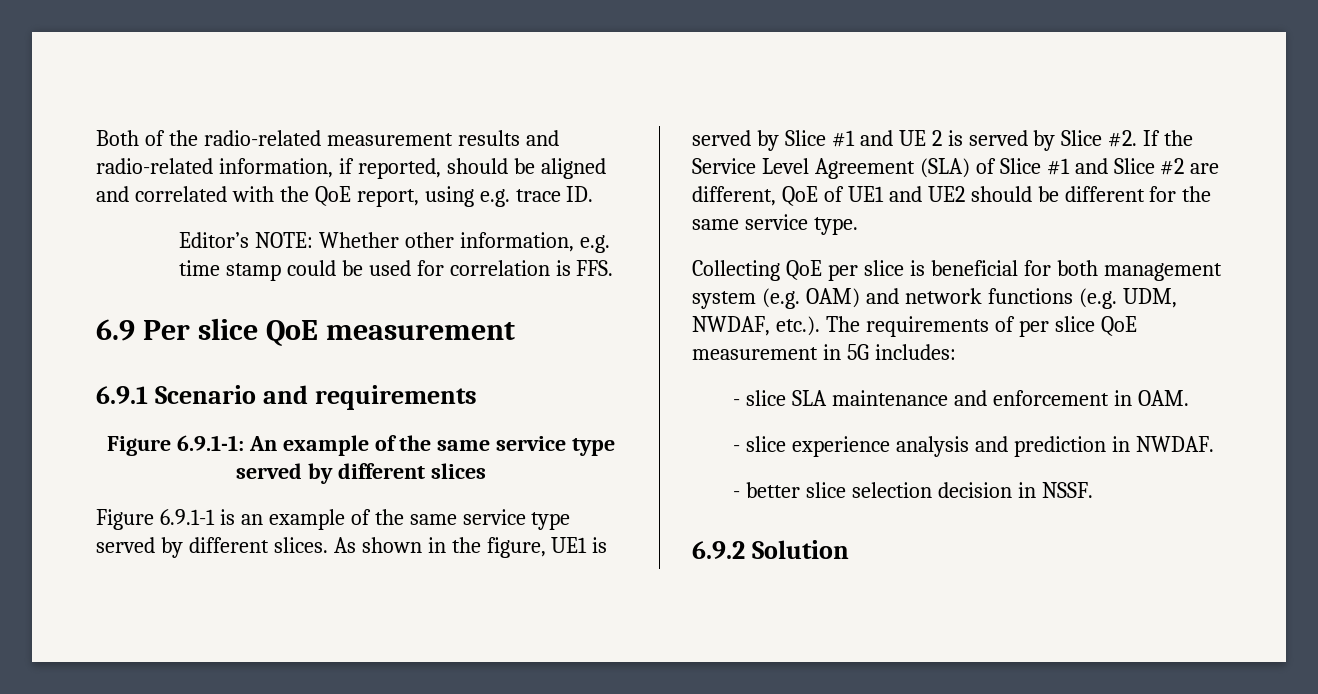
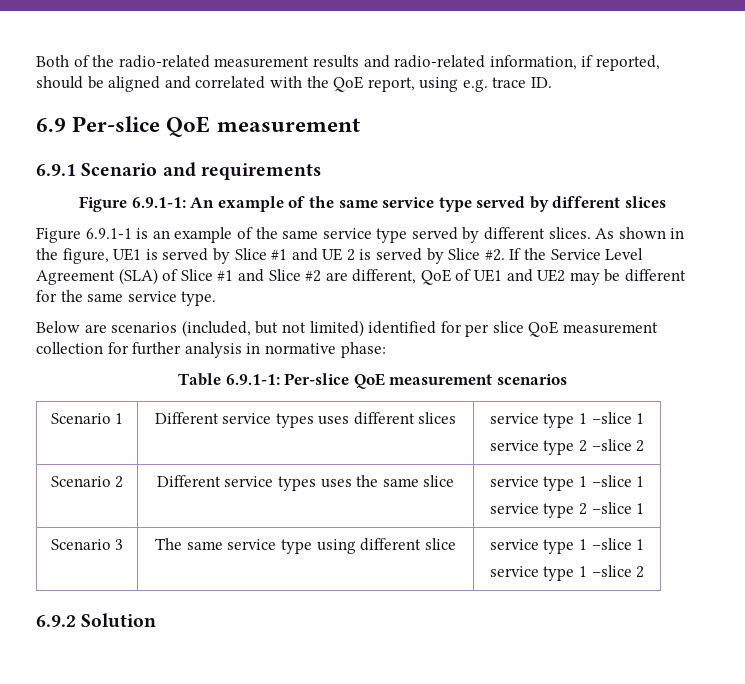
[178,232,610,253] [178,260,614,281] // Editor’s NOTE: Whether other information, e.g. time stamp could be used for correlation is FFS. -> (553, 82) none
[142,318,258,340] Per slice -> [72,116,161,132] Per-slice
[970,186,1032,202] should -> [569,272,600,285] may
[692,260,1222,281] [692,288,1177,309] [692,316,1137,337] [692,344,956,360] [733,390,1190,406] [733,436,1215,457] [733,482,1094,498] Collecting QoE per slice is beneficial for both management system (e.g. OAM) and network functions (e.g. UDM, NWDAF, etc.). The requirements of per slice QoE measurement in 5G includes: // - slice SLA maintenance and enforcement in OAM. // - slice experience analysis and prediction in NWDAF. // - better slice selection decision in NSSF. -> [36,320,659,337] [36,342,386,358] [178,373,567,389] [50,413,124,424] [154,412,457,428] [489,412,645,428] [489,439,645,455] [50,476,124,488] [156,475,455,491] [489,475,645,491] [489,502,645,518] [50,539,124,550] [155,538,456,554] [489,538,645,554] [489,565,645,581] Below are scenarios (included, but not limited) identified for per slice QoE measurement collection for further analysis in normative phase: // Table 6.9.1-1: Per-slice QoE measurement scenarios // Scenario 1 | Different service types uses different slices | service type 1 –slice 1 // service type 2 –slice 2 // Scenario 2 | Different service types uses the same slice | service type 1 –slice 1 // service type 2 –slice 1 // Scenario 3 | The same service type using different slice | service type 1 –slice 1 // service type 1 –slice 2

